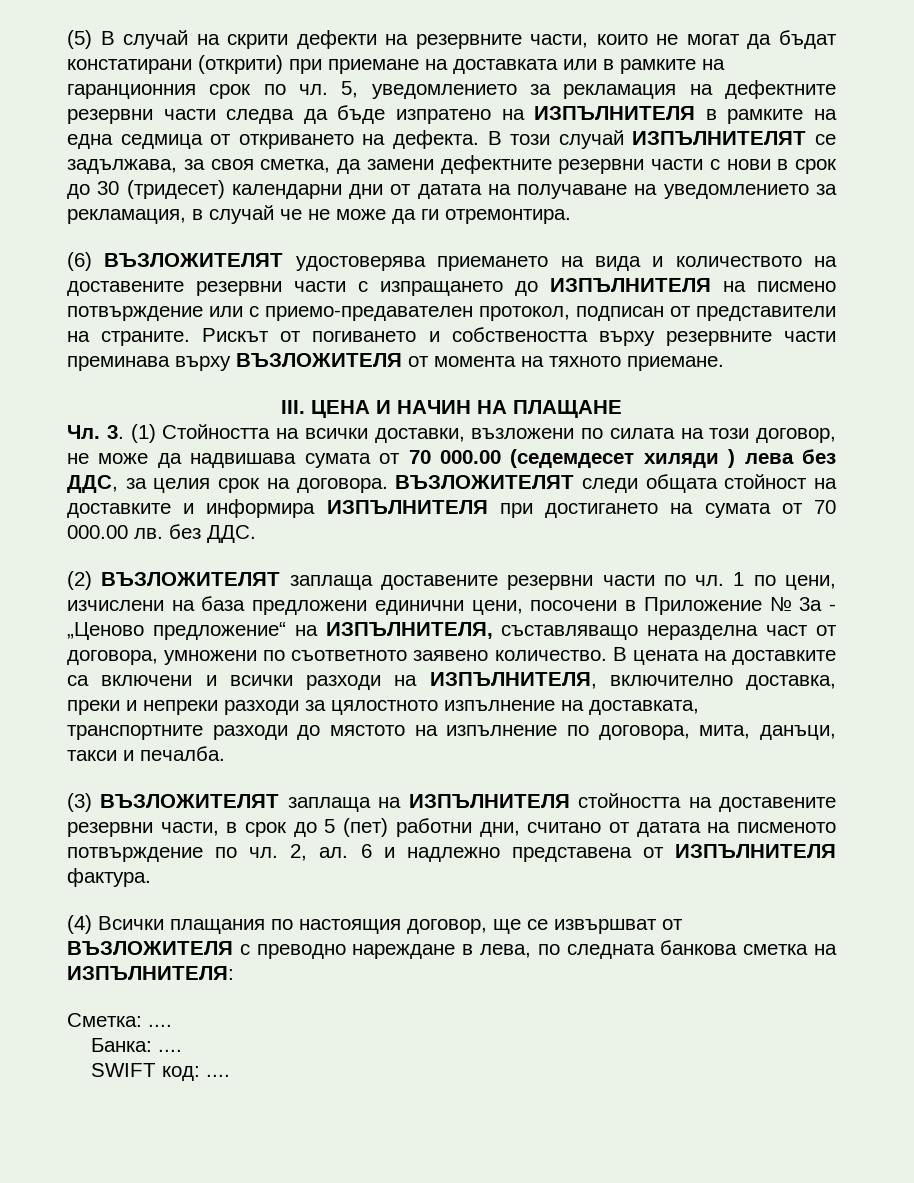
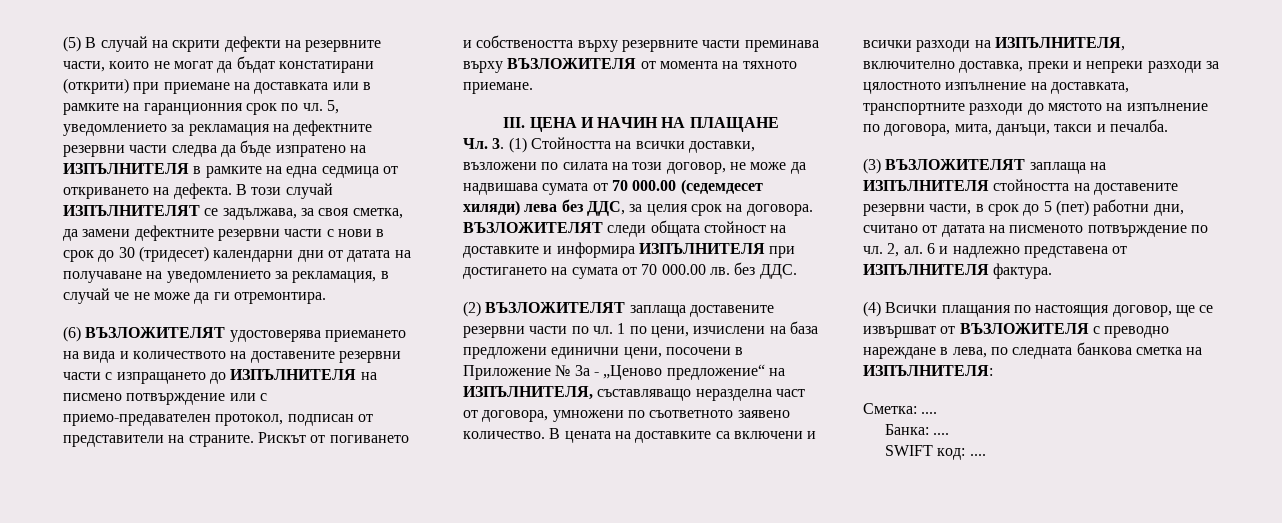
[643,449,736,468] хиляди ) -> [463,200,520,216] хиляди)

